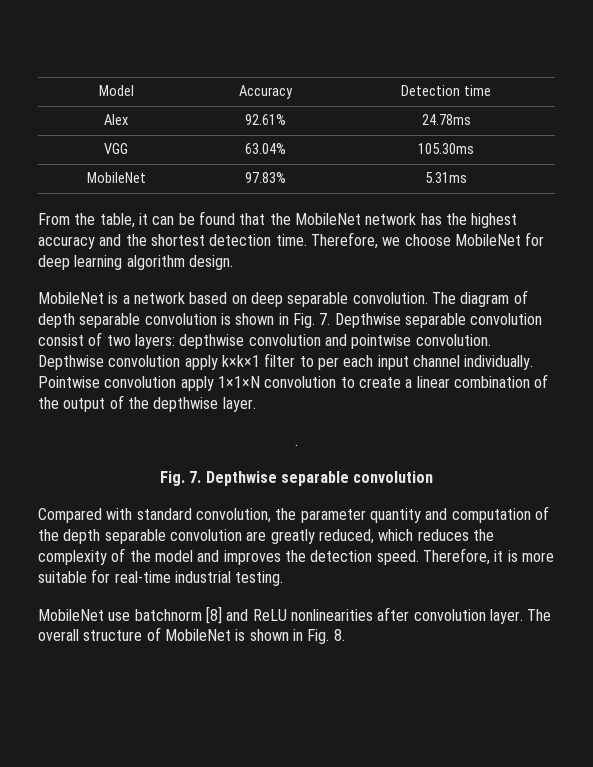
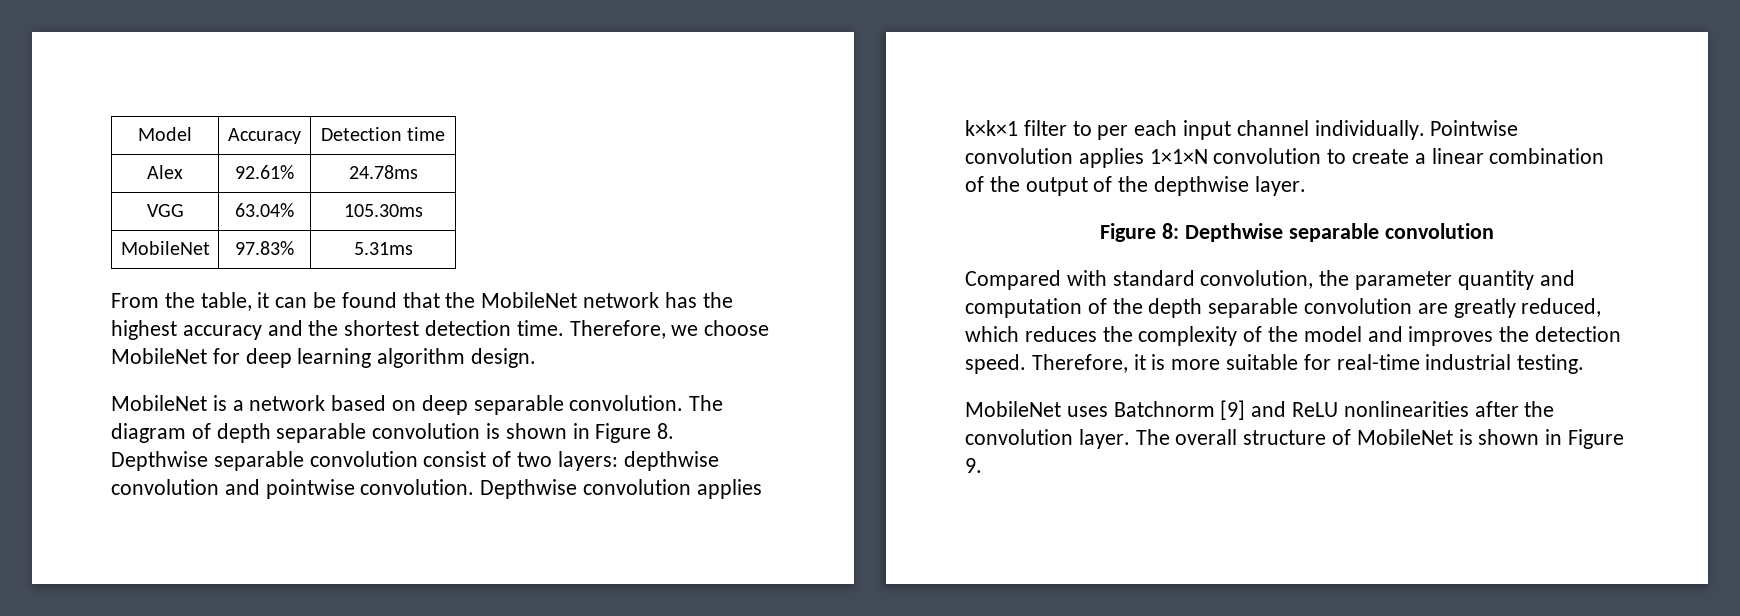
[292,313,331,328] Fig. 7. -> [595,423,675,443] Figure 8.
[184,355,218,370] apply -> [696,479,762,499] applies
[180,376,214,391] apply -> [1078,148,1144,168] applies
[295,444,298,446] [159,471,202,486] . // Fig. 7. -> [1100,223,1180,242] Figure 8:
[108,606,222,624] use batchnorm [8] -> [1066,400,1246,420] uses Batchnorm [9]
(410, 614) none -> [1524,401,1555,417] the
[307,629,345,644] Fig. 8. -> [1568,429,1625,449] [965,458,982,473] Figure 9.

